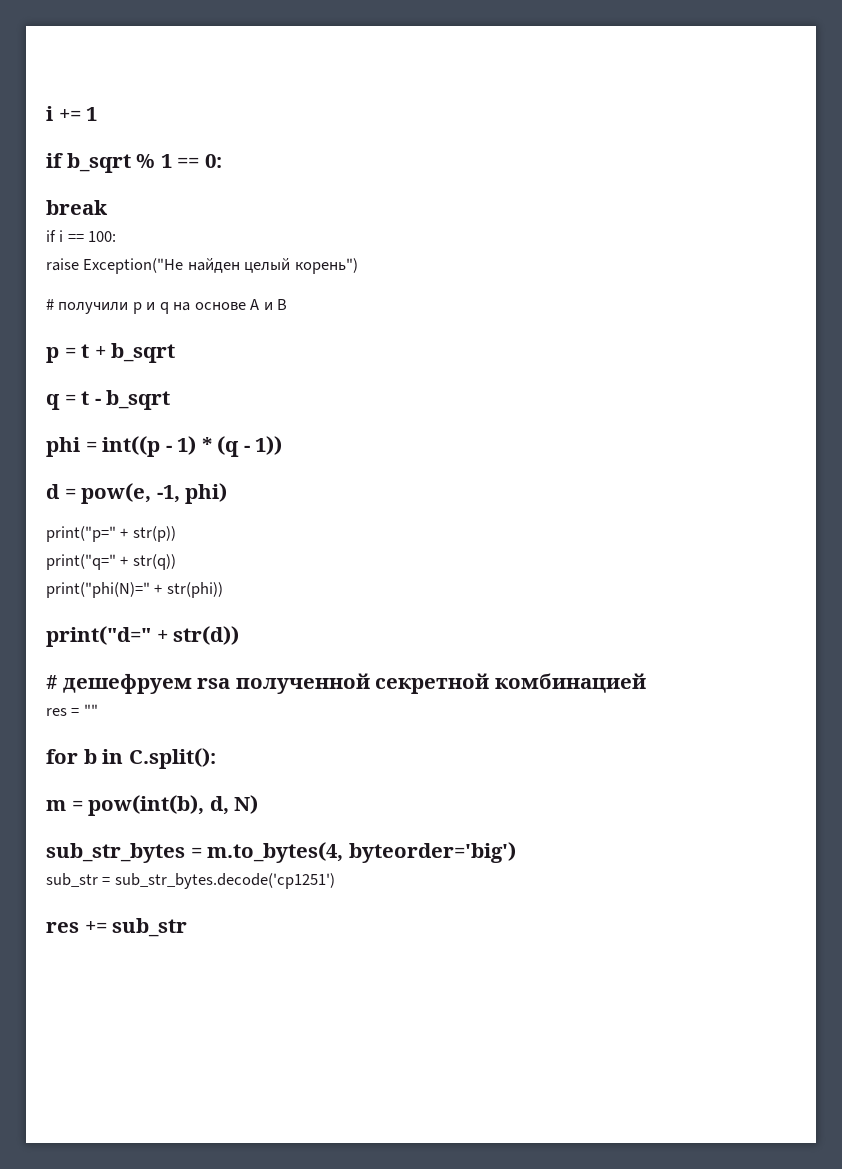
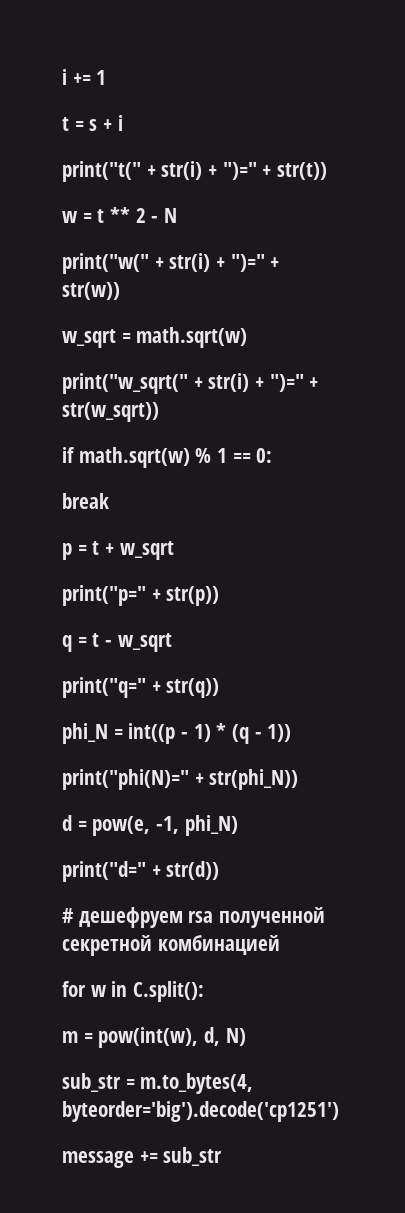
[46,153,131,173] // if b_sqrt -> [62,115,123,131] [62,161,328,182] [62,207,178,223] [62,253,280,274] [62,282,120,300] [62,327,248,348] [62,373,319,394] [62,402,159,422] [62,447,190,468] // t = s + i // print("t(" + str(i) + ")=" + str(t)) // w = t ** 2 - N // print("w(" + str(i) + ")=" + str(w)) // w_sqrt = math.sqrt(w) // print("w_sqrt(" + str(i) + ")=" + str(w_sqrt)) // if math.sqrt(w)
[46,230,117,242] [46,258,358,274] [46,299,288,314] // if i == 100: // raise Exception("Не найден целый корень") // # получили p и q на основе A и B -> (109, 501) none
[111,343,176,363] b_sqrt -> [119,541,174,560] [62,585,220,606] w_sqrt // print("p=" + str(p))
[106,390,171,410] [46,437,80,457] b_sqrt // phi -> [117,633,172,652] [62,677,220,698] [62,723,108,744] w_sqrt // print("q=" + str(q)) // phi_N
(283, 445) none -> [62,769,299,790] // print("phi(N)=" + str(phi_N))
[185,483,228,504] [46,526,176,542] [46,554,176,570] [46,582,223,598] phi) // print("p=" + str(p)) // print("q=" + str(q)) // print("phi(N)=" + str(phi)) -> [184,815,238,836] phi_N)
[46,704,98,716] // res = "" -> (280, 945) none
[83,749,97,764] b -> [90,985,106,997] w
[88,795,205,816] pow(int(b), -> [98,1027,199,1048] pow(int(w),
[46,843,185,863] sub_str_bytes -> [62,1073,121,1092] sub_str
[348,842,516,863] [46,873,335,889] [46,922,79,933] byteorder='big') // sub_str = sub_str_bytes.decode('cp1251') // res -> [62,1101,339,1122] [62,1151,134,1168] byteorder='big').decode('cp1251') // message

